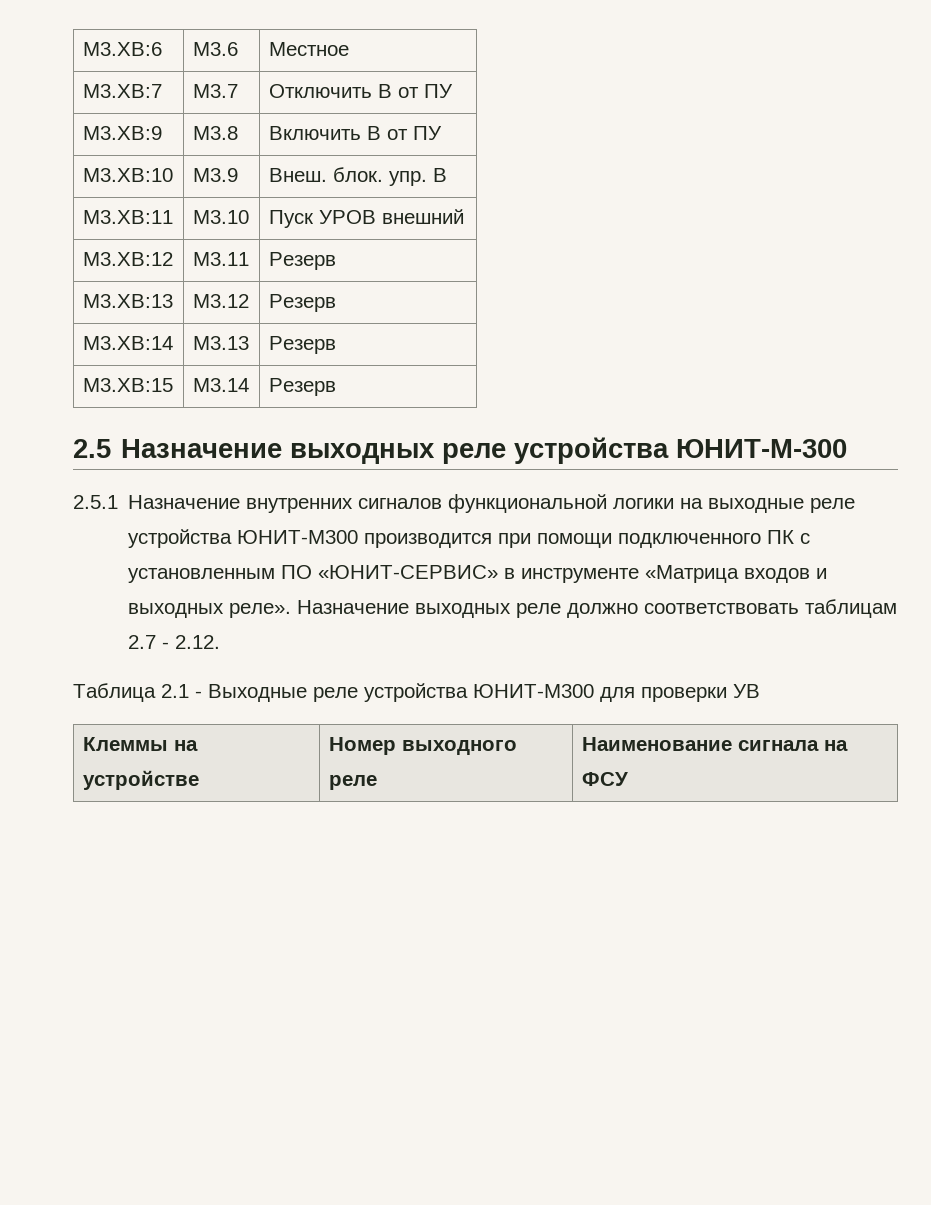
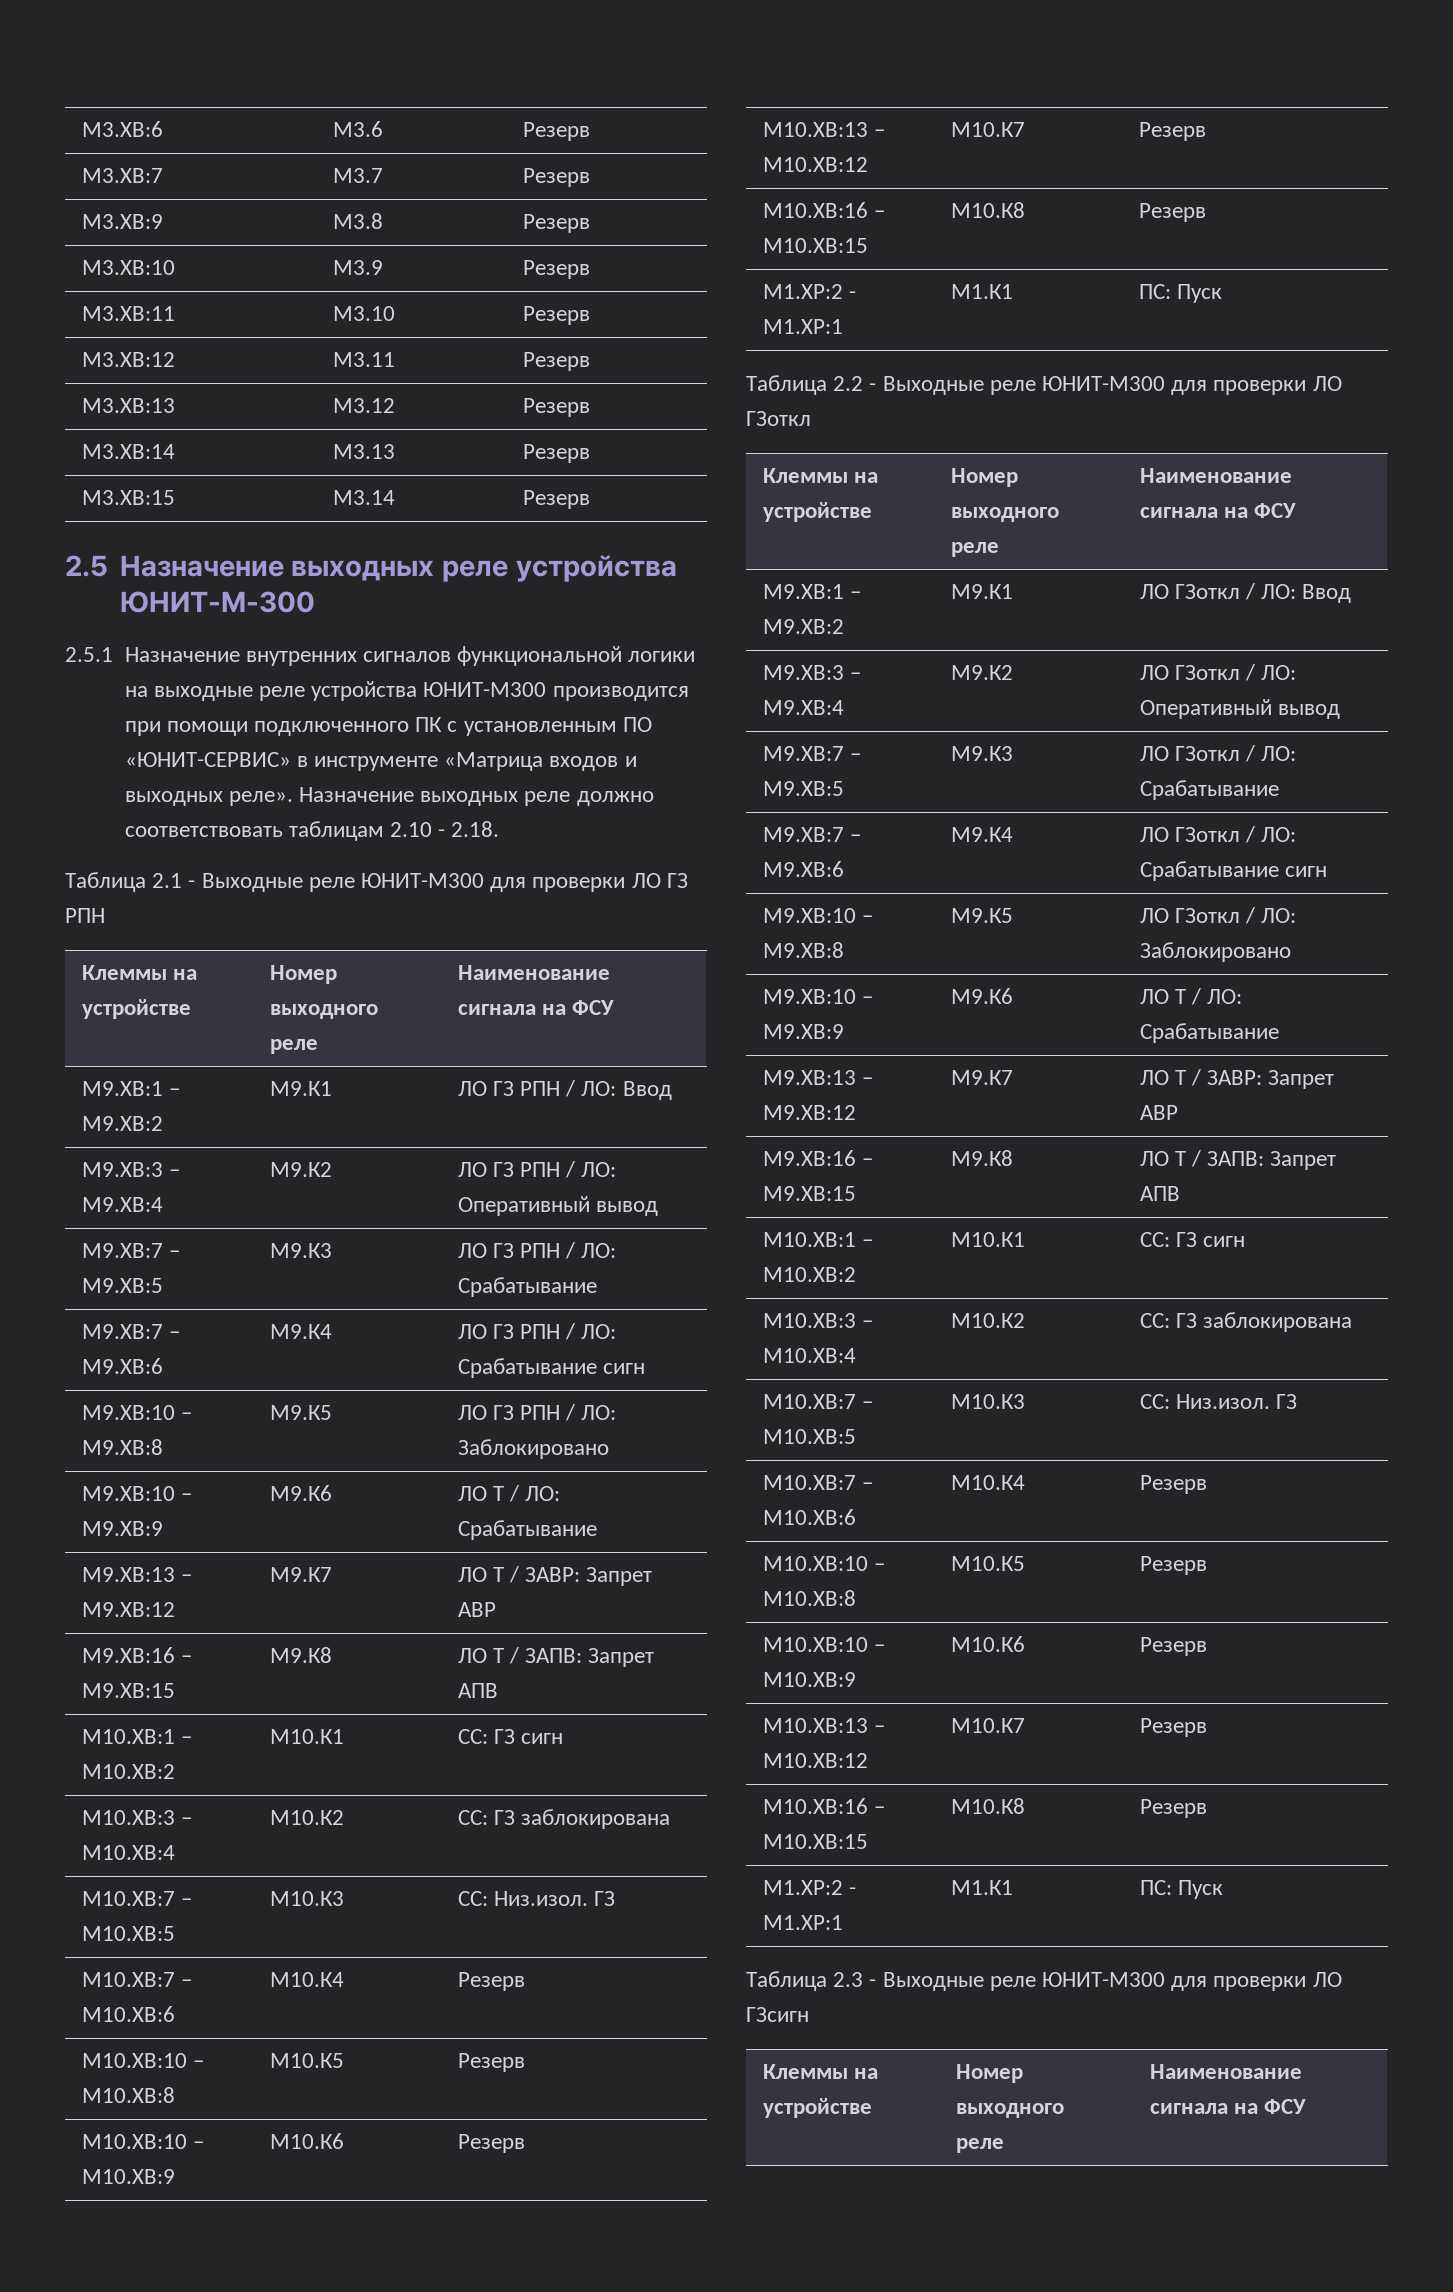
[268,42,349,56] Местное -> [522,122,590,141] Резерв
[268,84,453,98] [82,126,162,140] [192,126,238,140] [268,126,442,140] [82,168,173,182] [192,168,238,182] [268,167,447,186] Отключить В от ПУ // М3.XB:9 | М3.8 | Включить В от ПУ // М3.XB:10 | М3.9 | Внеш. блок. упр. В -> [522,168,590,187] [81,214,163,229] [332,213,383,229] [522,214,590,233] [81,260,175,275] [332,260,383,275] [522,260,590,279] Резерв // М3.XB:9 | М3.8 | Резерв // М3.XB:10 | М3.9 | Резерв
[268,209,464,228] Пуск УРОВ внешний -> [522,306,590,325] Резерв
[128,635,221,649] 2.7 - 2.12. -> [389,821,500,837] 2.10 - 2.18.
[364,683,760,702] устройства ЮНИТ-М300 для проверки УВ -> [361,873,688,892] [65,908,105,923] ЮНИТ-М300 для проверки ЛО ГЗ РПН
(628, 779) none -> [81,1081,180,1096] [81,1116,163,1131] [269,1081,332,1096] [457,1080,672,1100] [81,1162,180,1177] [81,1197,163,1212] [269,1162,332,1177] [457,1161,617,1178] [457,1196,658,1216] [81,1243,180,1258] [81,1278,163,1293] [269,1243,332,1258] [457,1242,617,1259] [457,1277,597,1297] [81,1324,180,1339] [81,1358,163,1374] [269,1324,332,1339] [457,1323,617,1340] [457,1358,645,1378] [81,1405,192,1420] [81,1439,163,1455] [269,1405,332,1420] [457,1404,617,1421] [457,1439,609,1459] [81,1486,192,1501] [81,1521,163,1536] [269,1485,332,1501] [457,1485,561,1502] [457,1520,597,1540] [81,1567,192,1582] [81,1602,175,1617] [269,1567,332,1582] [457,1566,653,1586] [457,1602,496,1617] [81,1647,192,1663] [81,1683,175,1698] [269,1647,332,1663] [457,1647,655,1667] [457,1683,498,1698] [81,1729,192,1744] [81,1764,175,1779] [269,1729,344,1744] [457,1729,564,1744] [81,1810,192,1825] [81,1845,175,1860] [269,1810,344,1825] [457,1809,671,1829] [81,1891,192,1906] [81,1926,175,1941] [269,1891,344,1906] [457,1891,616,1906] [81,1972,192,1987] [81,2006,175,2022] [269,1972,344,1987] [457,1972,525,1991] [81,2053,204,2068] [81,2087,175,2103] [269,2053,344,2068] [457,2053,525,2072] [81,2134,204,2149] [81,2169,175,2184] [269,2133,344,2149] [457,2134,525,2153] [762,122,885,137] [762,157,868,172] [950,122,1025,137] [1138,122,1206,141] [762,202,885,218] [762,238,868,253] [950,202,1025,218] [1138,203,1206,222] [762,284,856,299] [762,319,843,334] [950,284,1013,299] [1138,284,1222,303] [746,375,1342,395] [746,411,811,426] [762,468,878,483] [762,502,872,522] [950,468,1018,487] [950,507,1059,522] [950,542,999,557] [1139,468,1292,483] [1139,503,1297,518] [762,584,861,599] [762,619,844,634] [950,584,1013,599] [1139,583,1352,603] [762,665,861,680] [762,700,844,715] [950,665,1013,680] [1139,664,1297,681] [1139,699,1340,719] [762,746,861,761] [762,781,844,796] [950,746,1013,761] [1139,745,1297,762] [1139,780,1279,800] [762,827,861,842] [762,861,844,877] [950,827,1013,842] [1139,826,1297,843] [1139,861,1327,881] [762,908,873,923] [762,942,844,958] [950,908,1013,923] [1139,907,1297,924] [1139,942,1291,962] [762,989,873,1004] [762,1024,844,1039] [950,988,1013,1004] [1139,988,1243,1005] [1139,1023,1279,1043] [762,1070,873,1085] [762,1105,856,1120] [950,1070,1013,1085] [1139,1069,1335,1089] [1139,1105,1178,1120] [762,1150,873,1166] [762,1186,856,1201] [950,1150,1013,1166] [1139,1150,1337,1170] [1139,1186,1180,1201] [762,1232,873,1247] [762,1267,856,1282] [950,1232,1025,1247] [1139,1232,1246,1247] [762,1313,873,1328] [762,1348,856,1363] [950,1313,1025,1328] [1139,1312,1353,1332] [762,1394,873,1409] [762,1429,856,1444] [950,1394,1025,1409] [1139,1394,1298,1409] [762,1475,873,1490] [762,1509,856,1525] [950,1475,1025,1490] [1139,1475,1207,1494] [762,1556,885,1571] [762,1590,856,1606] [950,1556,1025,1571] [1139,1556,1207,1575] [762,1637,885,1652] [762,1672,856,1687] [950,1636,1025,1652] [1139,1637,1207,1656] [762,1718,885,1733] [762,1753,868,1768] [950,1718,1025,1733] [1139,1718,1207,1737] [762,1798,885,1814] [762,1834,868,1849] [950,1798,1025,1814] [1139,1799,1207,1818] [762,1880,856,1895] [762,1915,843,1930] [950,1880,1013,1895] [1139,1880,1223,1899] [746,1971,1342,1991] [746,2007,809,2022] [762,2064,878,2079] [762,2098,872,2118] [955,2064,1023,2083] [955,2103,1064,2118] [955,2138,1004,2153] [1149,2064,1302,2079] [1149,2099,1307,2114] // М9.XВ:1 – М9.XB:2 | М9.К1 | ЛО ГЗ РПН / ЛО: Ввод // М9.XВ:3 – М9.XB:4 | М9.К2 | ЛО ГЗ РПН / ЛО: Оперативный вывод // М9.XВ:7 – М9.XB:5 | М9.К3 | ЛО ГЗ РПН / ЛО: Срабатывание // М9.XВ:7 – М9.XB:6 | М9.К4 | ЛО ГЗ РПН / ЛО: Срабатывание сигн // М9.XВ:10 – М9.XB:8 | М9.К5 | ЛО ГЗ РПН / ЛО: Заблокировано // М9.XВ:10 – М9.XB:9 | М9.К6 | ЛО Т / ЛО: Срабатывание // М9.XВ:13 – М9.XB:12 | М9.К7 | ЛО Т / ЗАВР: Запрет АВР // М9.XВ:16 – М9.XB:15 | М9.К8 | ЛО Т / ЗАПВ: Запрет АПВ // М10.XВ:1 – М10.XB:2 | М10.К1 | СС: ГЗ сигн // М10.XВ:3 – М10.XB:4 | М10.К2 | СС: ГЗ заблокирована // М10.XВ:7 – М10.XB:5 | М10.К3 | СС: Низ.изол. ГЗ // М10.XВ:7 – М10.XB:6 | М10.К4 | Резерв // М10.XВ:10 – М10.XB:8 | М10.К5 | Резерв // М10.XВ:10 – М10.XB:9 | М10.К6 | Резерв // М10.XВ:13 – М10.XB:12 | М10.К7 | Резерв // М10.XВ:16 – М10.XB:15 | М10.К8 | Резерв // М1.XP:2 - М1.XP:1 | М1.К1 | ПС: Пуск // Таблица 2.2 - Выходные реле ЮНИТ-М300 для проверки ЛО ГЗоткл // Клеммы на устройстве | Номер выходного реле | Наименование сигнала на ФСУ // М9.XВ:1 – М9.XB:2 | М9.К1 | ЛО ГЗоткл / ЛО: Ввод // М9.XВ:3 – М9.XB:4 | М9.К2 | ЛО ГЗоткл / ЛО: Оперативный вывод // М9.XВ:7 – М9.XB:5 | М9.К3 | ЛО ГЗоткл / ЛО: Срабатывание // М9.XВ:7 – М9.XB:6 | М9.К4 | ЛО ГЗоткл / ЛО: Срабатывание сигн // М9.XВ:10 – М9.XB:8 | М9.К5 | ЛО ГЗоткл / ЛО: Заблокировано // М9.XВ:10 – М9.XB:9 | М9.К6 | ЛО Т / ЛО: Срабатывание // М9.XВ:13 – М9.XB:12 | М9.К7 | ЛО Т / ЗАВР: Запрет АВР // М9.XВ:16 – М9.XB:15 | М9.К8 | ЛО Т / ЗАПВ: Запрет АПВ // М10.XВ:1 – М10.XB:2 | М10.К1 | СС: ГЗ сигн // М10.XВ:3 – М10.XB:4 | М10.К2 | СС: ГЗ заблокирована // М10.XВ:7 – М10.XB:5 | М10.К3 | СС: Низ.изол. ГЗ // М10.XВ:7 – М10.XB:6 | М10.К4 | Резерв // М10.XВ:10 – М10.XB:8 | М10.К5 | Резерв // М10.XВ:10 – М10.XB:9 | М10.К6 | Резерв // М10.XВ:13 – М10.XB:12 | М10.К7 | Резерв // М10.XВ:16 – М10.XB:15 | М10.К8 | Резерв // М1.XP:2 - М1.XP:1 | М1.К1 | ПС: Пуск // Таблица 2.3 - Выходные реле ЮНИТ-М300 для проверки ЛО ГЗсигн // Клеммы на устройстве | Номер выходного реле | Наименование сигнала на ФСУ

